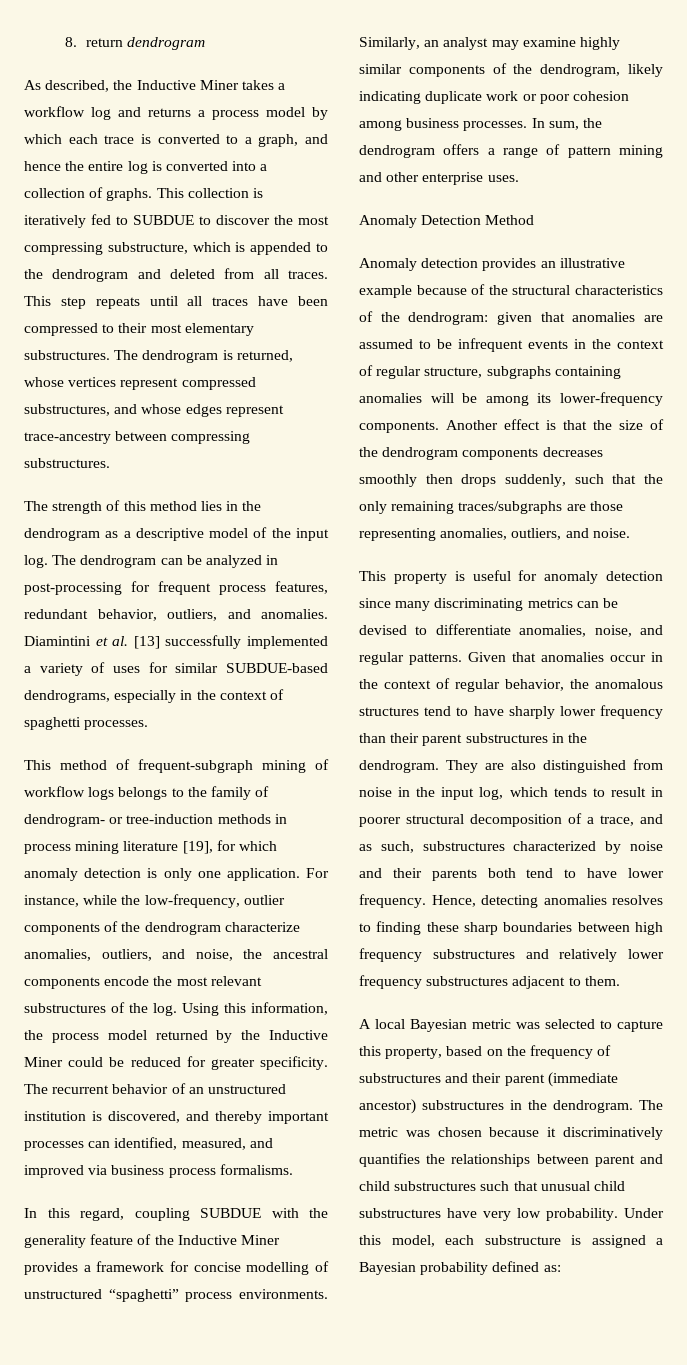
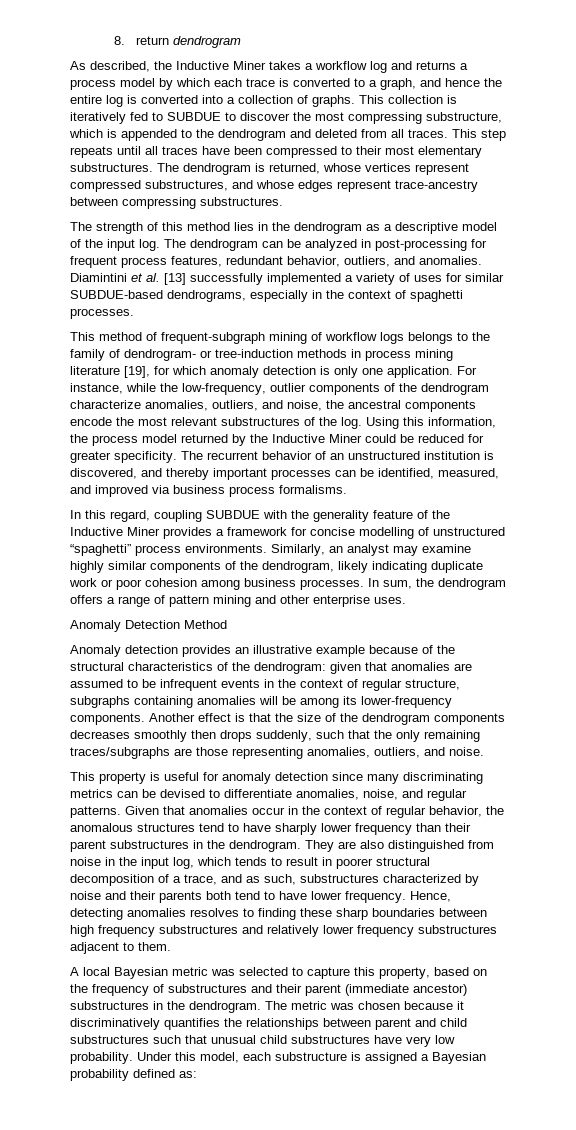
(111, 1144) none -> [360,468,374,477] be

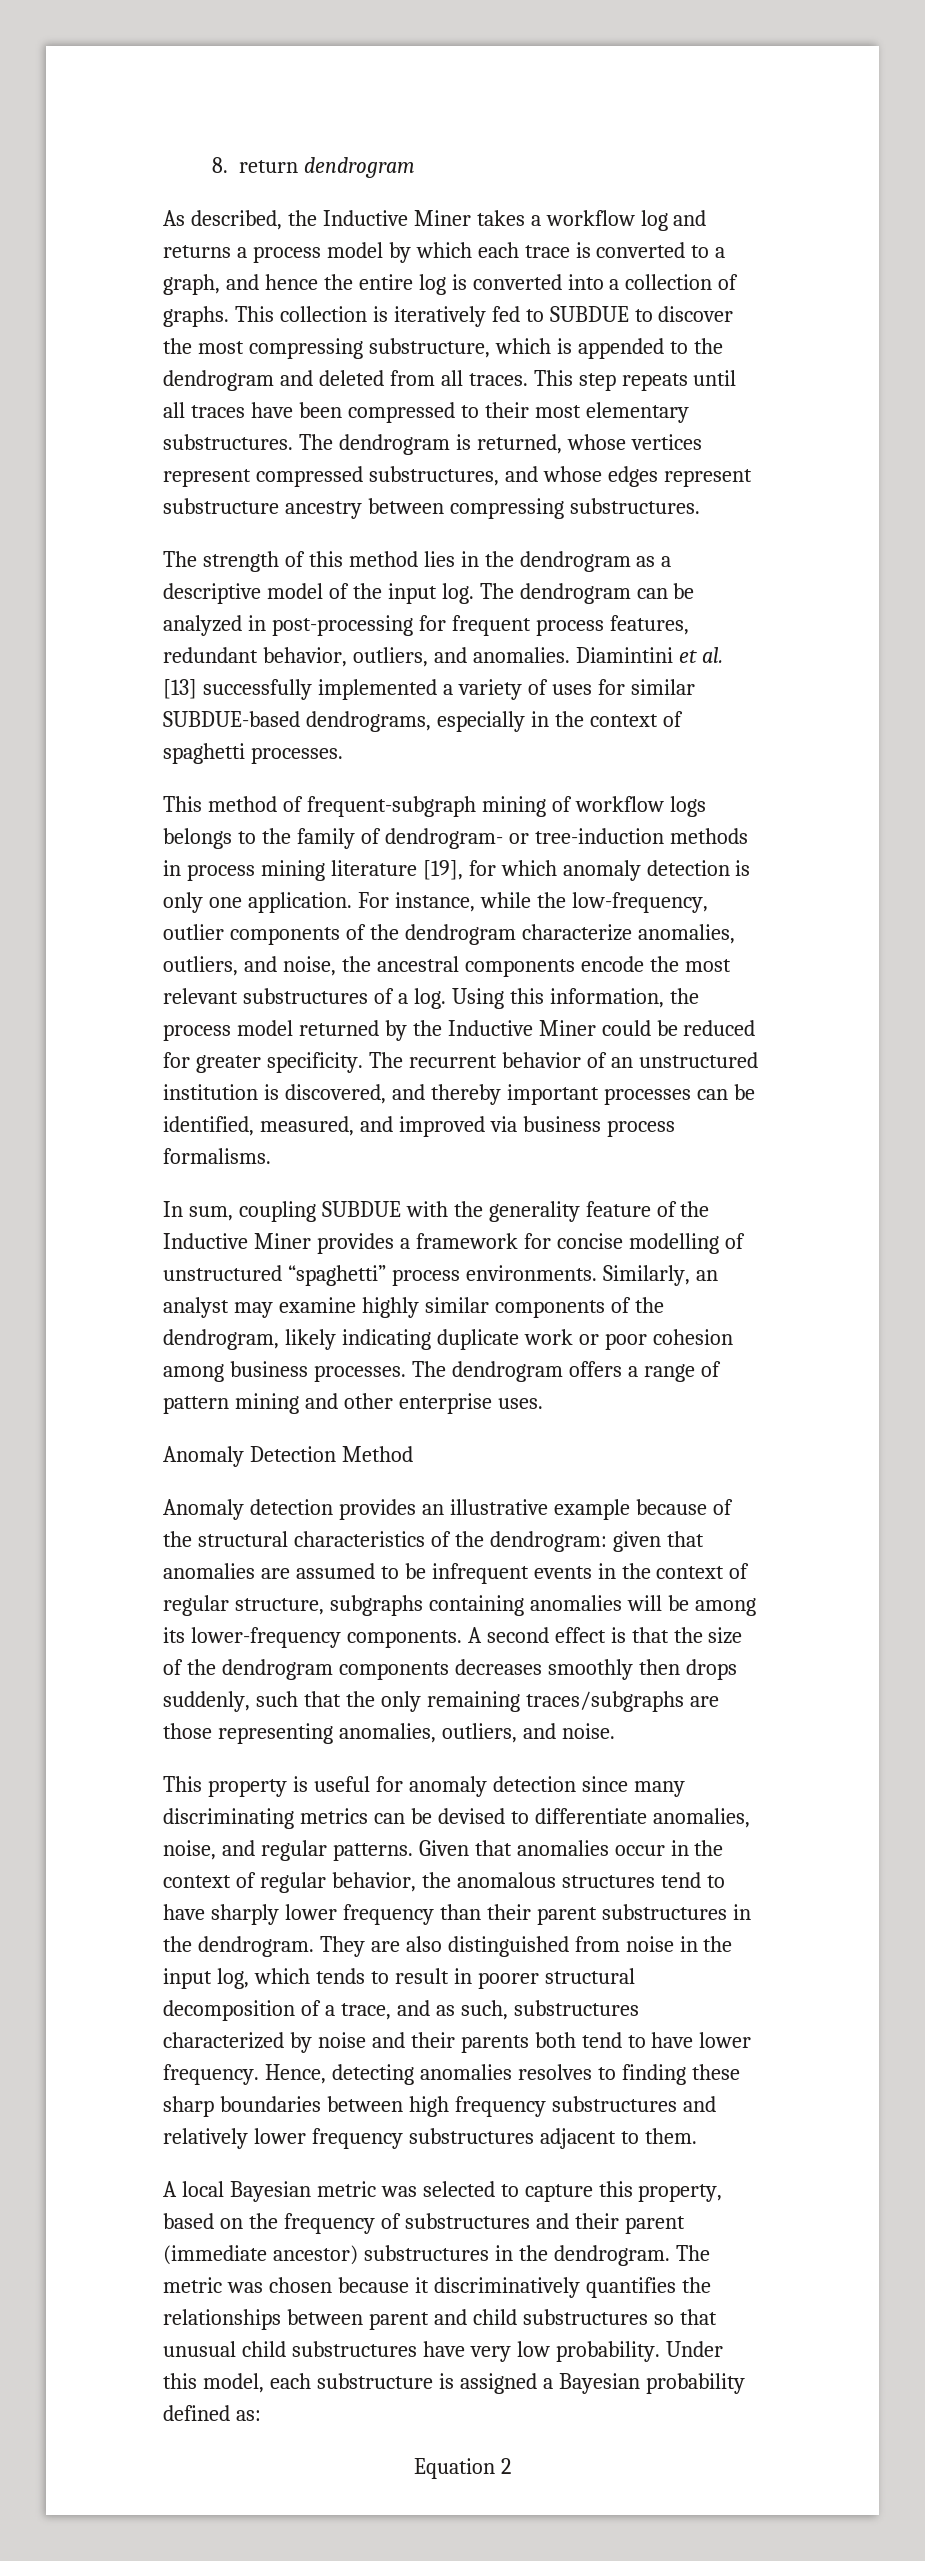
[395,180,478,192] trace-ancestry -> [163,498,362,519] substructure ancestry
[319,417,337,426] the -> [397,993,408,1004] a
[85,510,150,522] this regard, -> [188,1206,233,1221] sum,
[368,578,434,589] In sum, the -> [411,1361,446,1377] The
[149,713,195,722] Another -> [467,1627,549,1643] A second
[153,1035,181,1044] such -> [653,2314,674,2325] so
(197, 1074) none -> [414,2458,511,2479] // Equation 2

